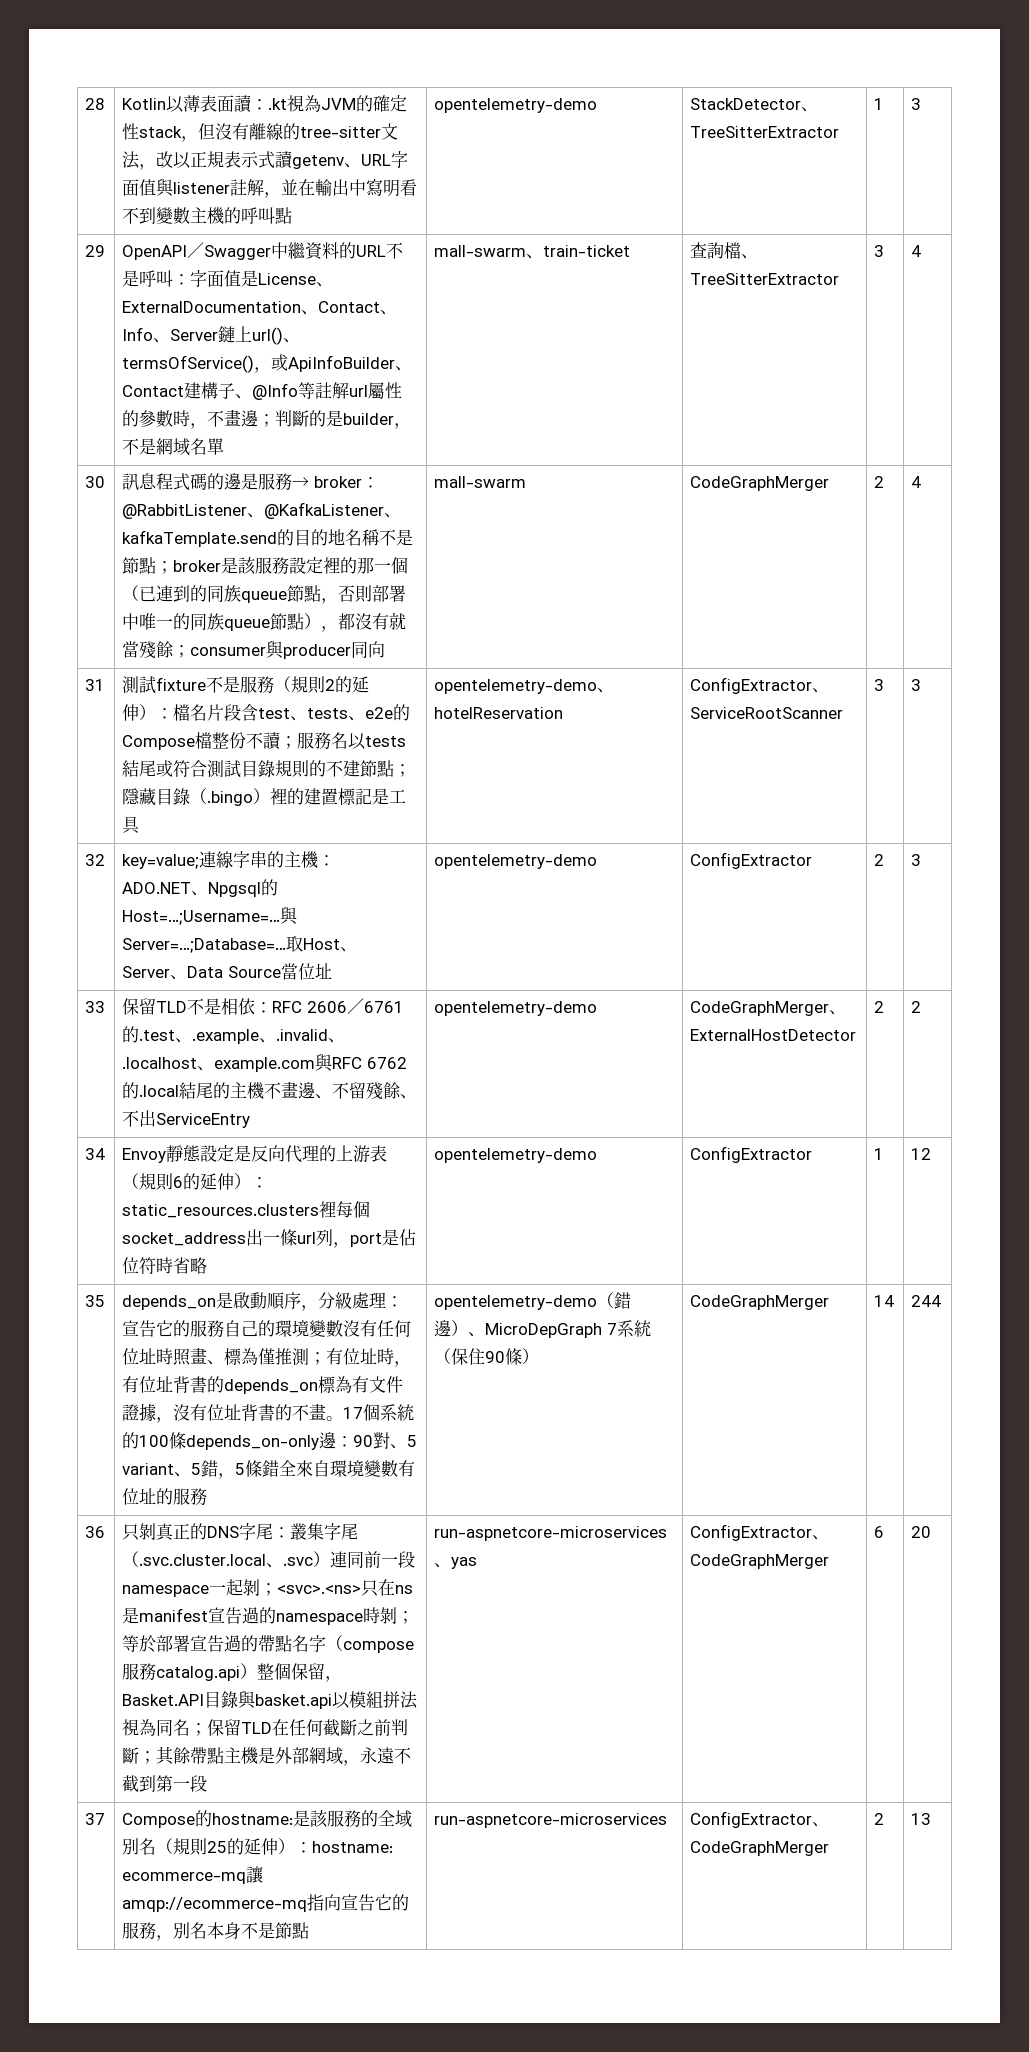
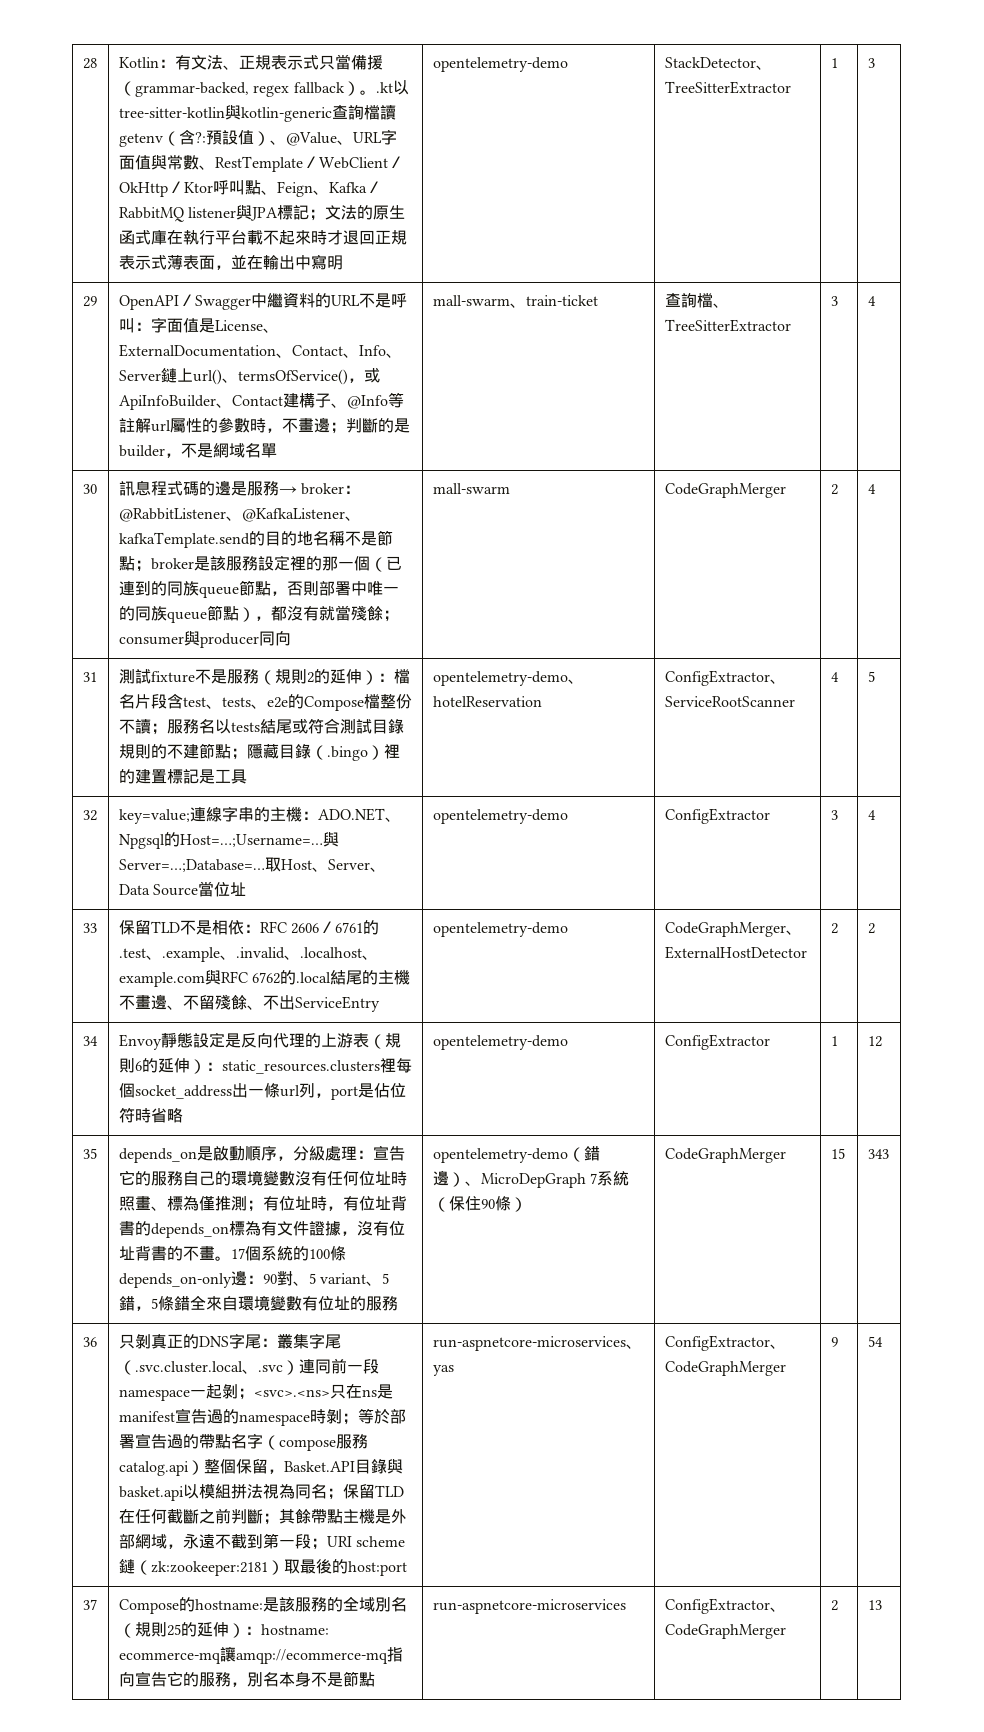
[166,95,408,113] [122,123,399,142] [122,151,409,170] [122,179,265,197] 以薄表面讀：.kt視為JVM的確定性stack，但沒有離線的tree-sitter文法，改以正規表示式讀getenv、URL字面值與listener註解 -> [158,54,383,70] [118,80,409,97] [118,104,396,122] [118,129,397,147] [118,155,404,172] [118,180,382,197] [118,205,406,222] [118,230,407,245] [118,255,215,270] ：有文法、正規表示式只當備援（grammar-backed, regex fallback）。.kt以tree-sitter-kotlin與kotlin-generic查詢檔讀getenv（含?:預設值）、@Value、URL字面值與常數、RestTemplate／WebClient／OkHttp／Ktor呼叫點、Feign、Kafka／RabbitMQ listener與JPA標記；文法的原生函式庫在執行平台載不起來時才退回正規表示式薄表面
[400,179,418,196] [122,207,293,224] 看不到變數主機的呼叫點 -> (343, 262) none
[874,679,885,691] [911,679,922,691] 3 | 3 -> [830,672,839,682] [867,671,875,682] 4 | 5
[874,854,885,866] [911,854,922,866] 2 | 3 -> [830,810,838,820] [867,810,876,820] 3 | 4
[874,1295,895,1307] [911,1295,942,1307] 14 | 244 -> [830,1148,845,1159] [867,1149,889,1159] 15 | 343
(208, 1783) none -> [310,1536,406,1550] [118,1559,407,1576] ；URI scheme鏈（zk:zookeeper:2181）取最後的host:port
[874,1526,885,1538] [911,1526,932,1538] 6 | 20 -> [830,1337,838,1347] [867,1336,883,1347] 9 | 54

